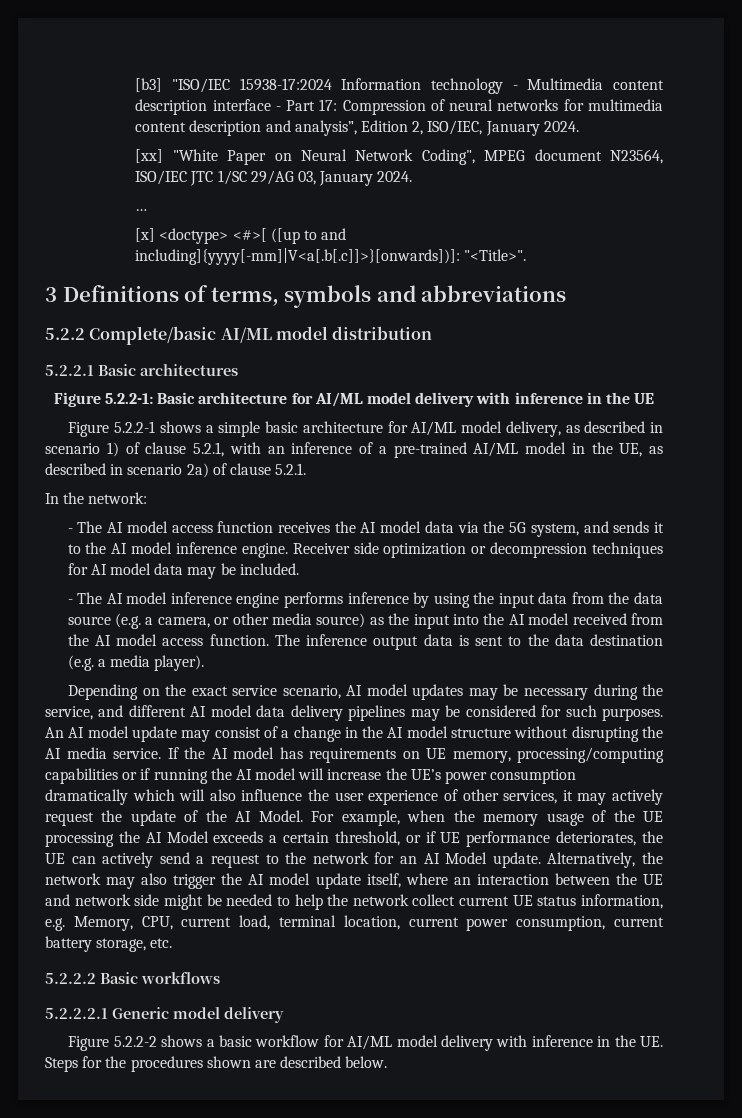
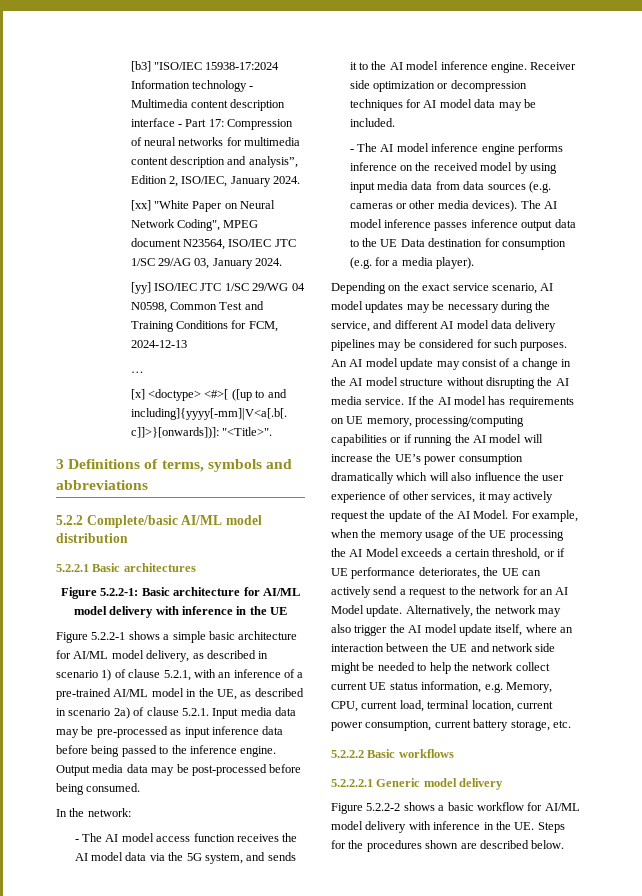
(413, 176) none -> [130,282,305,294] [130,301,264,313] [130,320,278,332] [130,340,187,348] // [yy] ISO/IEC JTC 1/SC 29/WG 04 N0598, Common Test and Training Conditions for FCM, 2024-12-13
(307, 469) none -> [212,707,296,719] [56,726,284,738] [56,745,277,757] [56,764,302,776] [56,783,141,795] Input media data may be pre-processed as input inference data before being passed to the inference engine. Output media data may be post-processed before being consumed.
[413,592,663,608] [67,613,663,629] [67,634,663,650] [67,655,94,671] by using the input data from the data source (e.g. a camera, or other media source) as the input into the AI model received from the AI model access function. The inference output data is sent to the data destination (e.g. -> [400,162,557,174] [349,181,551,193] [349,200,557,212] [349,219,576,231] [349,238,566,250] [349,257,391,269] on the received model by using input media data from data sources (e.g. cameras or other media devices). The AI model inference passes inference output data to the UE Data destination for consumption (e.g. for

